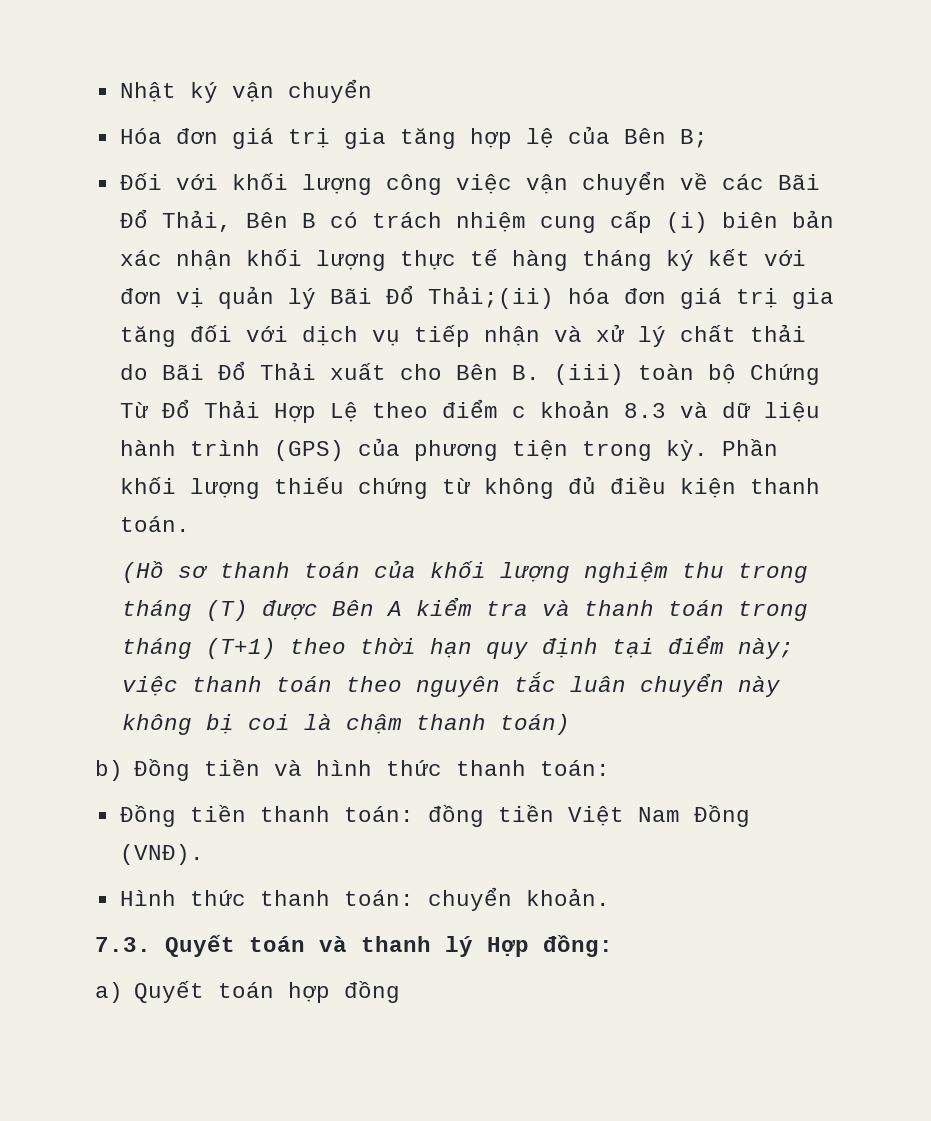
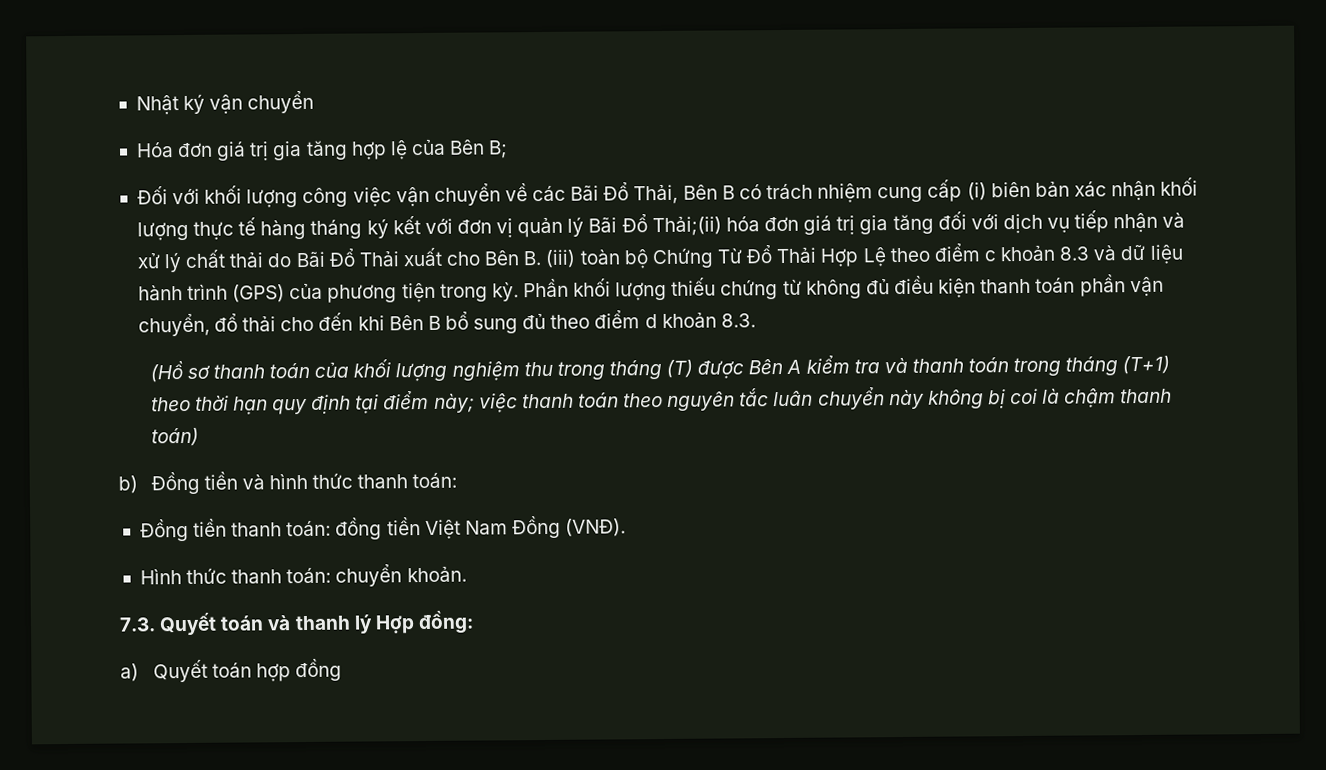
[119,516,190,532] toán. -> [1035,274,1164,297] [137,310,756,337] toán phần vận chuyển, đổ thải cho đến khi Bên B bổ sung đủ theo điểm d khoản 8.3.

